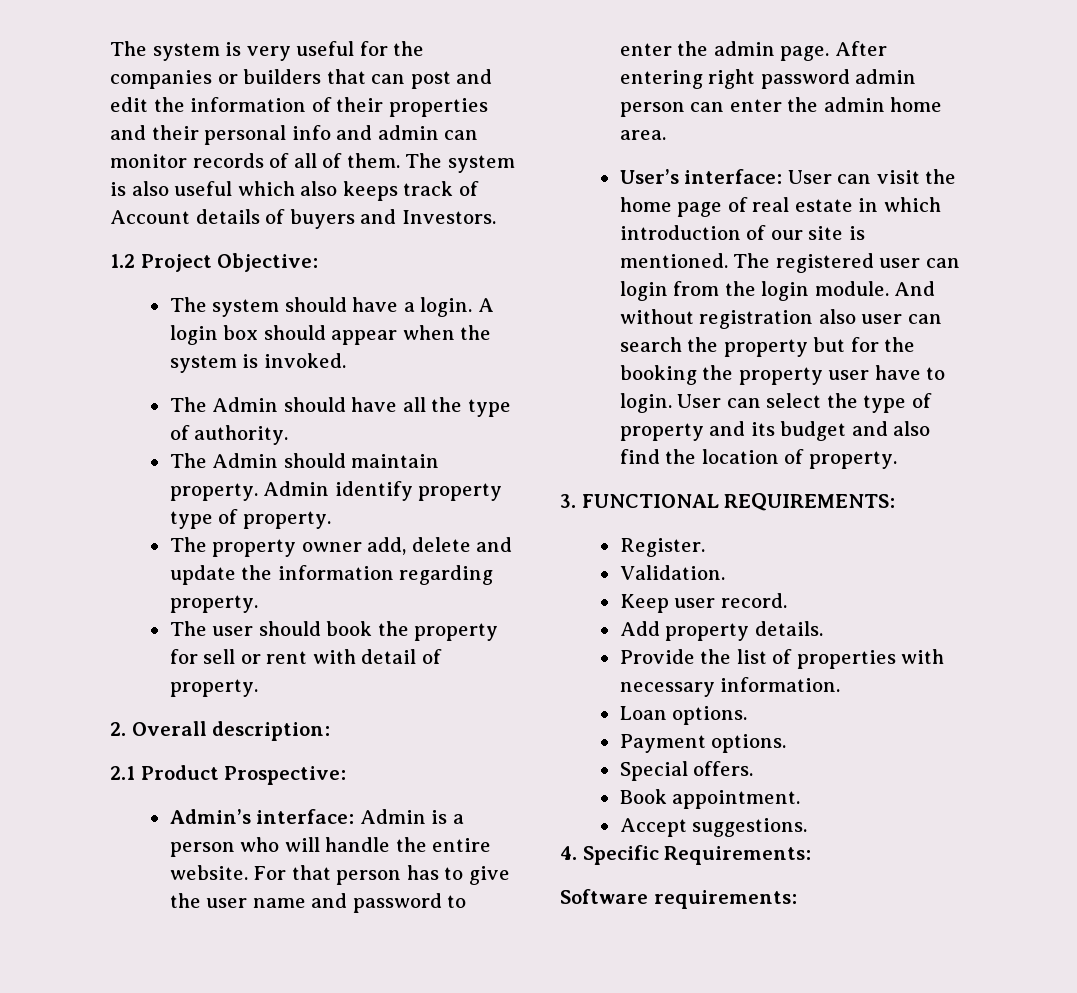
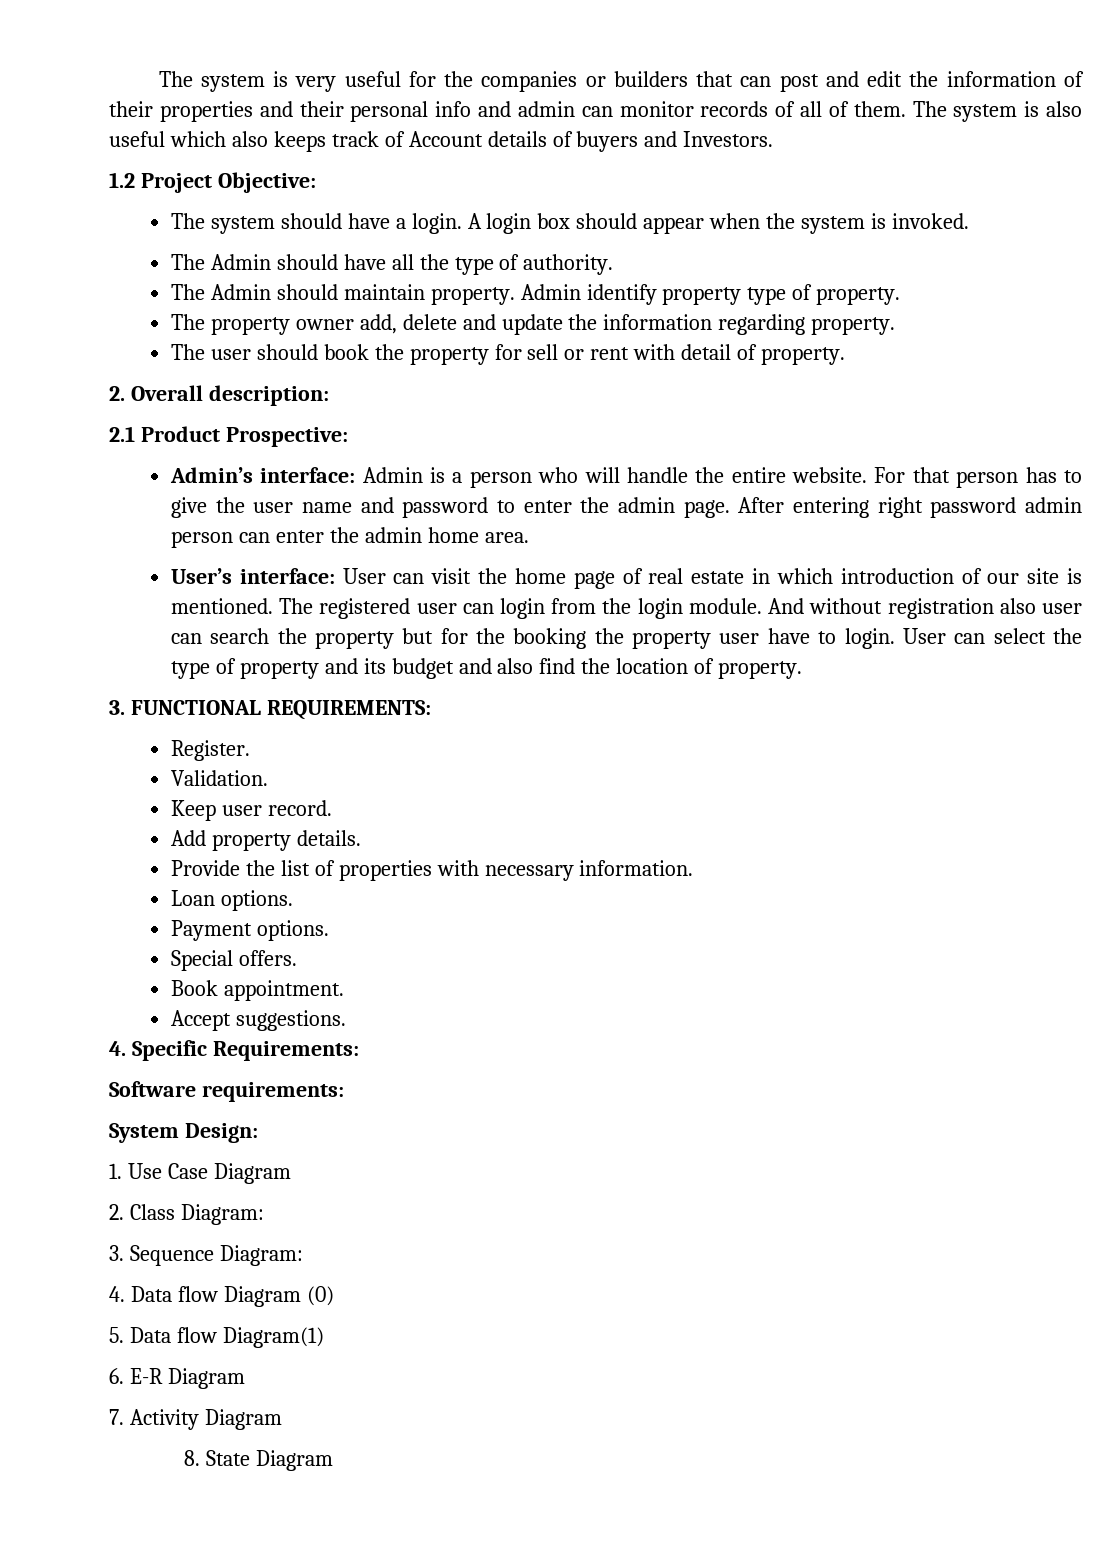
(797, 899) none -> [109,1123,258,1143] [109,1163,291,1184] [109,1204,264,1225] [109,1245,303,1266] [109,1286,334,1307] [109,1327,324,1348] [109,1368,245,1389] [109,1409,282,1430] [184,1450,334,1471] // System Design: // 1. Use Case Diagram // 2. Class Diagram: // 3. Sequence Diagram: // 4. Data flow Diagram (0) // 5. Data flow Diagram(1) // 6. E-R Diagram // 7. Activity Diagram // 8. State Diagram

